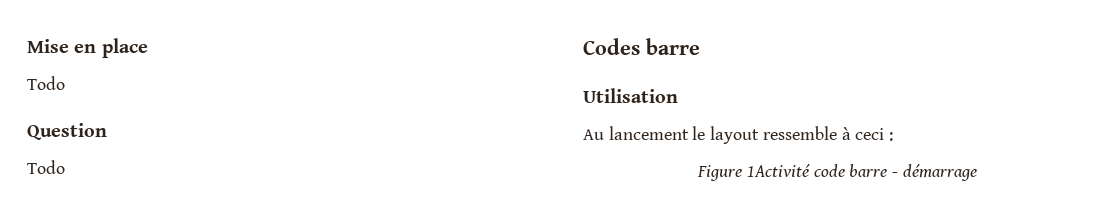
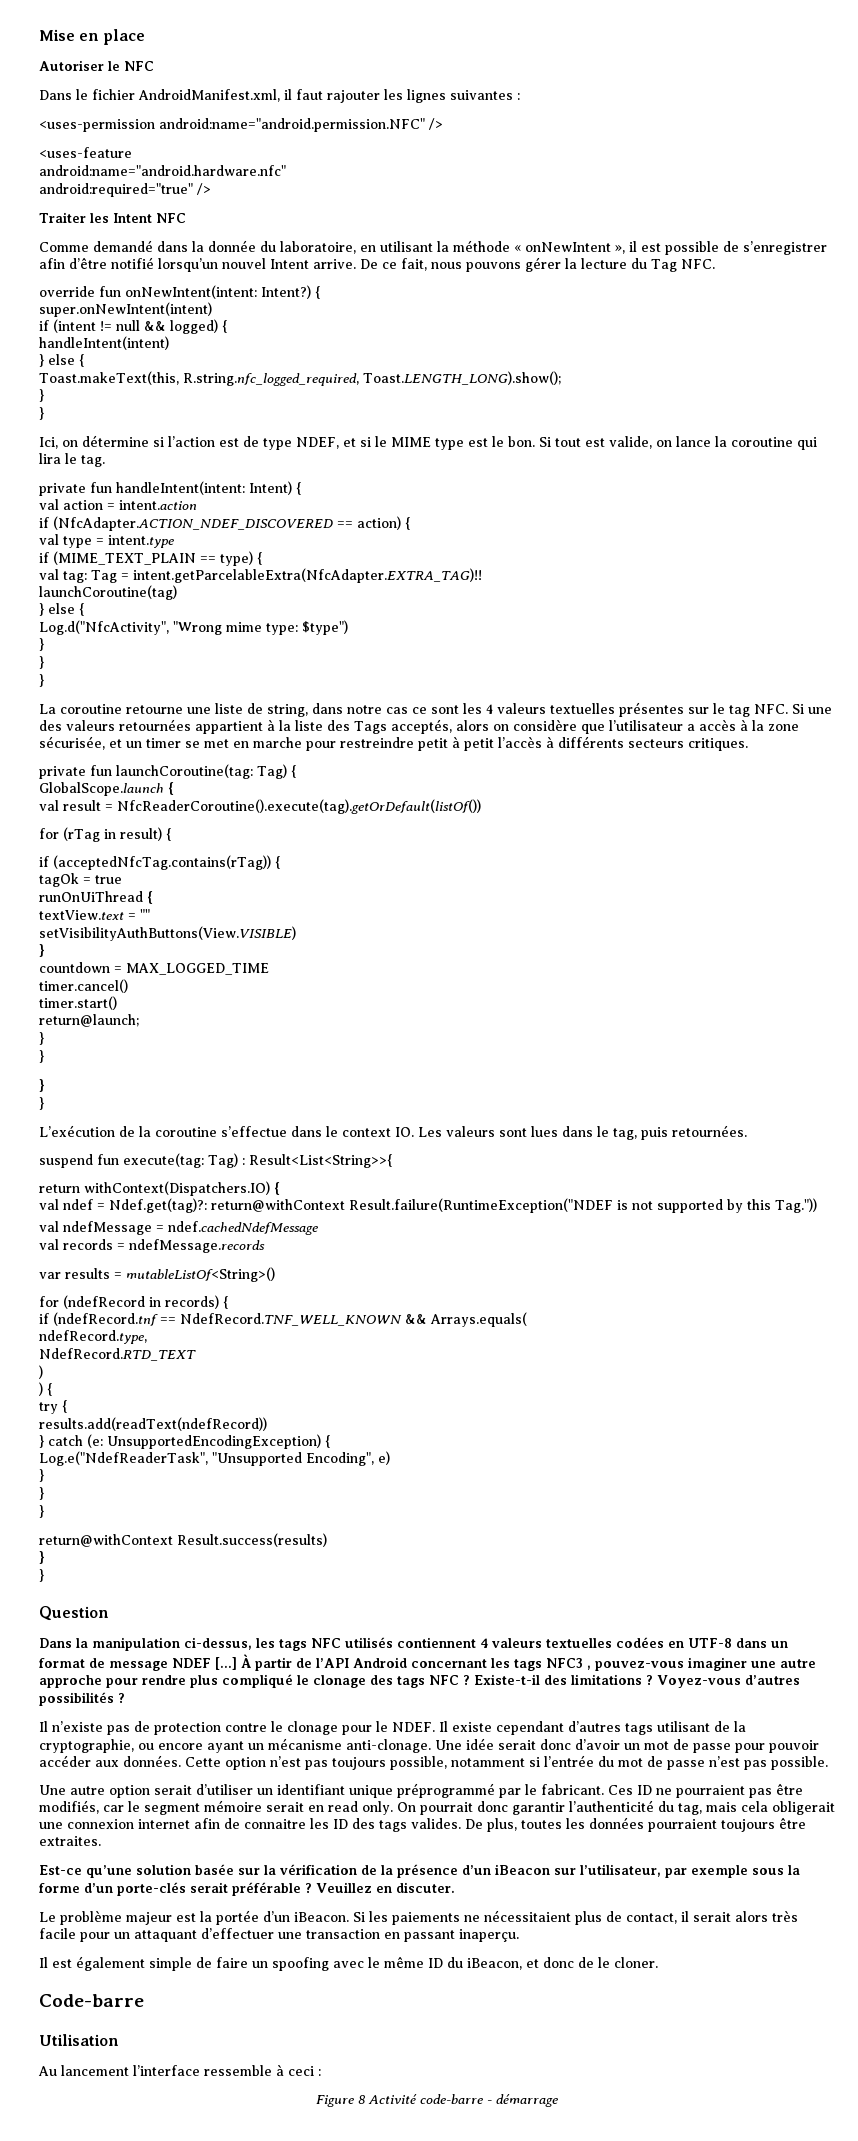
[27,76,65,90] [27,123,107,140] [27,160,65,174] [583,38,700,55] Todo // Question // Todo // Codes barre -> [39,60,154,71] [39,89,520,103] [39,118,443,132] [39,147,132,158] [39,165,286,176] [39,183,211,197] [39,212,186,223] [39,240,827,255] [39,257,715,272] [39,285,321,299] [39,302,212,317] [39,319,228,334] [39,336,169,350] [39,354,85,367] [39,371,561,386] [39,389,44,402] [39,407,44,420] [39,435,817,450] [39,453,105,467] [39,481,302,496] [39,499,197,510] [39,516,411,531] [39,534,174,548] [39,551,263,566] [39,568,482,583] [39,585,177,600] [39,603,85,616] [39,620,348,635] [39,638,44,651] [39,656,44,669] [39,674,44,687] [39,702,832,717] [39,719,799,734] [39,736,748,751] [39,764,297,779] [39,782,174,796] [39,799,481,814] [39,827,172,842] [39,855,281,870] [39,873,122,887] [39,891,153,904] [39,909,150,920] [39,926,296,941] [39,944,45,957] [39,962,269,975] [39,979,128,993] [39,996,117,1010] [39,1014,139,1027] [39,1032,44,1045] [39,1050,44,1063] [39,1079,45,1092] [39,1097,44,1110] [39,1125,747,1140] [39,1153,393,1168] [39,1181,280,1196] [39,1198,817,1213] [39,1221,318,1235] [39,1239,265,1253] [39,1267,275,1282] [39,1295,229,1309] [39,1312,527,1327] [39,1330,147,1344] [39,1348,196,1361] [39,1365,43,1379] [39,1382,53,1396] [39,1400,68,1414] [39,1417,267,1431] [39,1434,331,1449] [39,1451,390,1466] [39,1469,44,1482] [39,1487,44,1500] [39,1505,44,1518] [39,1533,327,1547] [39,1551,45,1564] [39,1569,44,1582] [39,1606,109,1621] [39,1637,788,1651] [39,1654,816,1671] [39,1674,800,1688] [39,1692,125,1706] [39,1721,746,1735] [39,1738,819,1753] [39,1755,828,1770] [39,1783,803,1798] [39,1800,835,1815] [39,1817,806,1832] [39,1836,101,1846] [39,1864,800,1878] [39,1882,455,1896] [39,1910,798,1925] [39,1928,519,1942] [39,1956,658,1971] [39,1994,144,2007] Autoriser le NFC // Dans le fichier AndroidManifest.xml, il faut rajouter les lignes suivantes : // <uses-permission android:name="android.permission.NFC" /> // <uses-feature // android:name="android.hardware.nfc" // android:required="true" /> // Traiter les Intent NFC // Comme demandé dans la donnée du laboratoire, en utilisant la méthode « onNewIntent », il est possible de s’enregistrer afin d’être notifié lorsqu’un nouvel Intent arrive. De ce fait, nous pouvons gérer la lecture du Tag NFC. // override fun onNewIntent(intent: Intent?) { // super.onNewIntent(intent) // if (intent != null && logged) { // handleIntent(intent) // } else { // Toast.makeText(this, R.string.nfc_logged_required, Toast.LENGTH_LONG).show(); // } // } // Ici, on détermine si l’action est de type NDEF, et si le MIME type est le bon. Si tout est valide, on lance la coroutine qui lira le tag. // private fun handleIntent(intent: Intent) { // val action = intent.action // if (NfcAdapter.ACTION_NDEF_DISCOVERED == action) { // val type = intent.type // if (MIME_TEXT_PLAIN == type) { // val tag: Tag = intent.getParcelableExtra(NfcAdapter.EXTRA_TAG)!! // launchCoroutine(tag) // } else { // Log.d("NfcActivity", "Wrong mime type: $type") // } // } // } // La coroutine retourne une liste de string, dans notre cas ce sont les 4 valeurs textuelles présentes sur le tag NFC. Si une des valeurs retournées appartient à la liste des Tags acceptés, alors on considère que l’utilisateur a accès à la zone sécurisée, et un timer se met en marche pour restreindre petit à petit l’accès à différents secteurs critiques. // private fun launchCoroutine(tag: Tag) { // GlobalScope.launch { // val result = NfcReaderCoroutine().execute(tag).getOrDefault(listOf()) // for (rTag in result) { // if (acceptedNfcTag.contains(rTag)) { // tagOk = true // runOnUiThread { // textView.text = "" // setVisibilityAuthButtons(View.VISIBLE) // } // countdown = MAX_LOGGED_TIME // timer.cancel() // timer.start() // return@launch; // } // } // } // } // L’exécution de la coroutine s’effectue dans le context IO. Les valeurs sont lues dans le tag, puis retournées. // suspend fun execute(tag: Tag) : Result<List<String>>{ // return withContext(Dispatchers.IO) { // val ndef = Ndef.get(tag)?: return@withContext Result.failure(RuntimeException("NDEF is not supported by this Tag.")) // val ndefMessage = ndef.cachedNdefMessage // val records = ndefMessage.records // var results = mutableListOf<String>() // for (ndefRecord in records) { // if (ndefRecord.tnf == NdefRecord.TNF_WELL_KNOWN && Arrays.equals( // ndefRecord.type, // NdefRecord.RTD_TEXT // ) // ) { // try { // results.add(readText(ndefRecord)) // } catch (e: UnsupportedEncodingException) { // Log.e("NdefReaderTask", "Unsupported Encoding", e) // } // } // } // return@withContext Result.success(results) // } // } // Question // Dans la manipulation ci-dessus, les tags NFC utilisés contiennent 4 valeurs textuelles codées en UTF-8 dans un format de message NDEF [...] À partir de l’API Android concernant les tags NFC3 , pouvez-vous imaginer une autre approche pour rendre plus compliqué le clonage des tags NFC ? Existe-t-il des limitations ? Voyez-vous d’autres possibilités ? // Il n’existe pas de protection contre le clonage pour le NDEF. Il existe cependant d’autres tags utilisant de la cryptographie, ou encore ayant un mécanisme anti-clonage. Une idée serait donc d’avoir un mot de passe pour pouvoir accéder aux données. Cette option n’est pas toujours possible, notamment si l’entrée du mot de passe n’est pas possible. // Une autre option serait d’utiliser un identifiant unique préprogrammé par le fabricant. Ces ID ne pourraient pas être modifiés, car le segment mémoire serait en read only. On pourrait donc garantir l’authenticité du tag, mais cela obligerait une connexion internet afin de connaitre les ID des tags valides. De plus, toutes les données pourraient toujours être extraites. // Est-ce qu’une solution basée sur la vérification de la présence d’un iBeacon sur l’utilisateur, par exemple sous la forme d’un porte-clés serait préférable ? Veuillez en discuter. // Le problème majeur est la portée d’un iBeacon. Si les paiements ne nécessitaient plus de contact, il serait alors très facile pour un attaquant d’effectuer une transaction en passant inaperçu. // Il est également simple de faire un spoofing avec le même ID du iBeacon, et donc de le cloner. // Code-barre
[692,126,760,144] le layout -> [133,2065,200,2076] l’interface
[746,164,888,177] 1Activité code barre -> [358,2094,483,2104] 8 Activité code-barre

